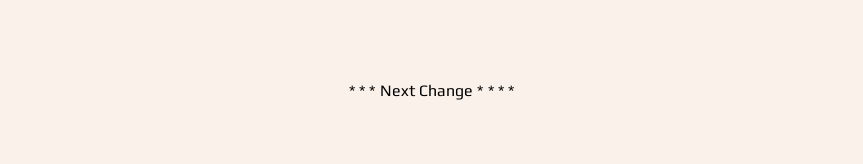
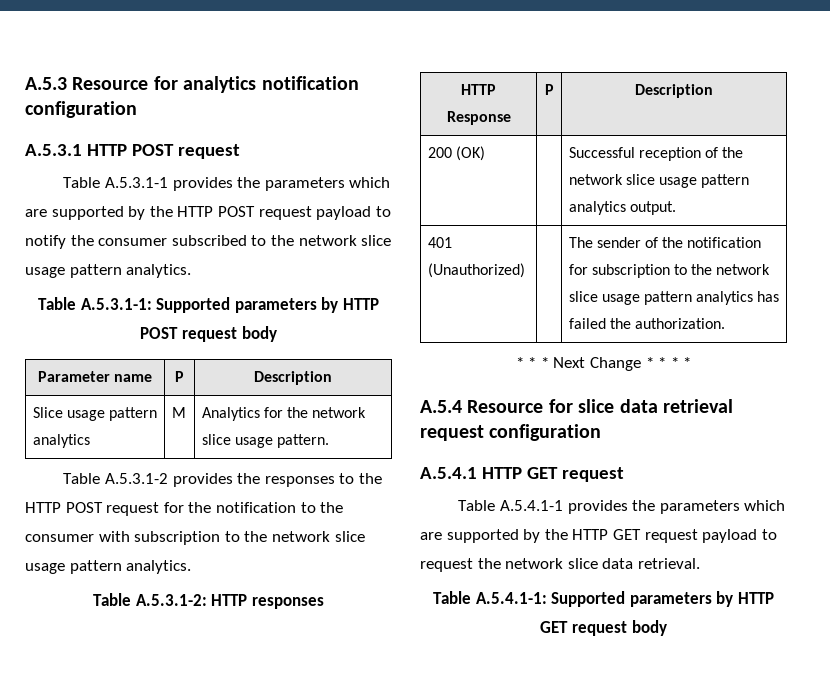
(348, 90) none -> [25,76,359,93] [25,101,137,118] [25,144,240,159] [63,177,391,191] [25,206,391,220] [25,235,392,249] [25,264,192,278] [38,297,379,313] [140,326,277,342] [37,371,153,382] [175,371,184,382] [254,371,332,385] [32,407,157,421] [32,434,90,448] [171,407,186,418] [201,407,367,421] [201,434,329,448] [63,473,382,487] [25,502,344,516] [25,531,365,545] [25,560,192,574] [93,593,324,609] [461,84,496,95] [446,111,511,125] [544,84,554,95] [635,84,713,98] [427,146,485,161] [568,147,744,161] [568,174,750,188] [568,201,676,215] [427,237,452,248] [427,263,525,278] [568,237,762,248] [568,264,771,278] [568,291,780,305] [568,318,725,329] A.5.3 Resource for analytics notification configuration // A.5.3.1 HTTP POST request // Table A.5.3.1-1 provides the parameters which are supported by the HTTP POST request payload to notify the consumer subscribed to the network slice usage pattern analytics. // Table A.5.3.1-1: Supported parameters by HTTP POST request body // Parameter name | P | Description // Slice usage pattern analytics | M | Analytics for the network slice usage pattern. // Table A.5.3.1-2 provides the responses to the HTTP POST request for the notification to the consumer with subscription to the network slice usage pattern analytics. // Table A.5.3.1-2: HTTP responses // HTTP Response | P | Description // 200 (OK) | | Successful reception of the network slice usage pattern analytics output. // 401 (Unauthorized) | | The sender of the notification for subscription to the network slice usage pattern analytics has failed the authorization. //
(515, 90) none -> [420,399,733,413] [420,424,602,441] [420,467,624,482] [458,500,786,514] [420,529,777,543] [420,558,700,572] [433,591,774,607] [540,620,667,636] // A.5.4 Resource for slice data retrieval request configuration // A.5.4.1 HTTP GET request // Table A.5.4.1-1 provides the parameters which are supported by the HTTP GET request payload to request the network slice data retrieval. // Table A.5.4.1-1: Supported parameters by HTTP GET request body

